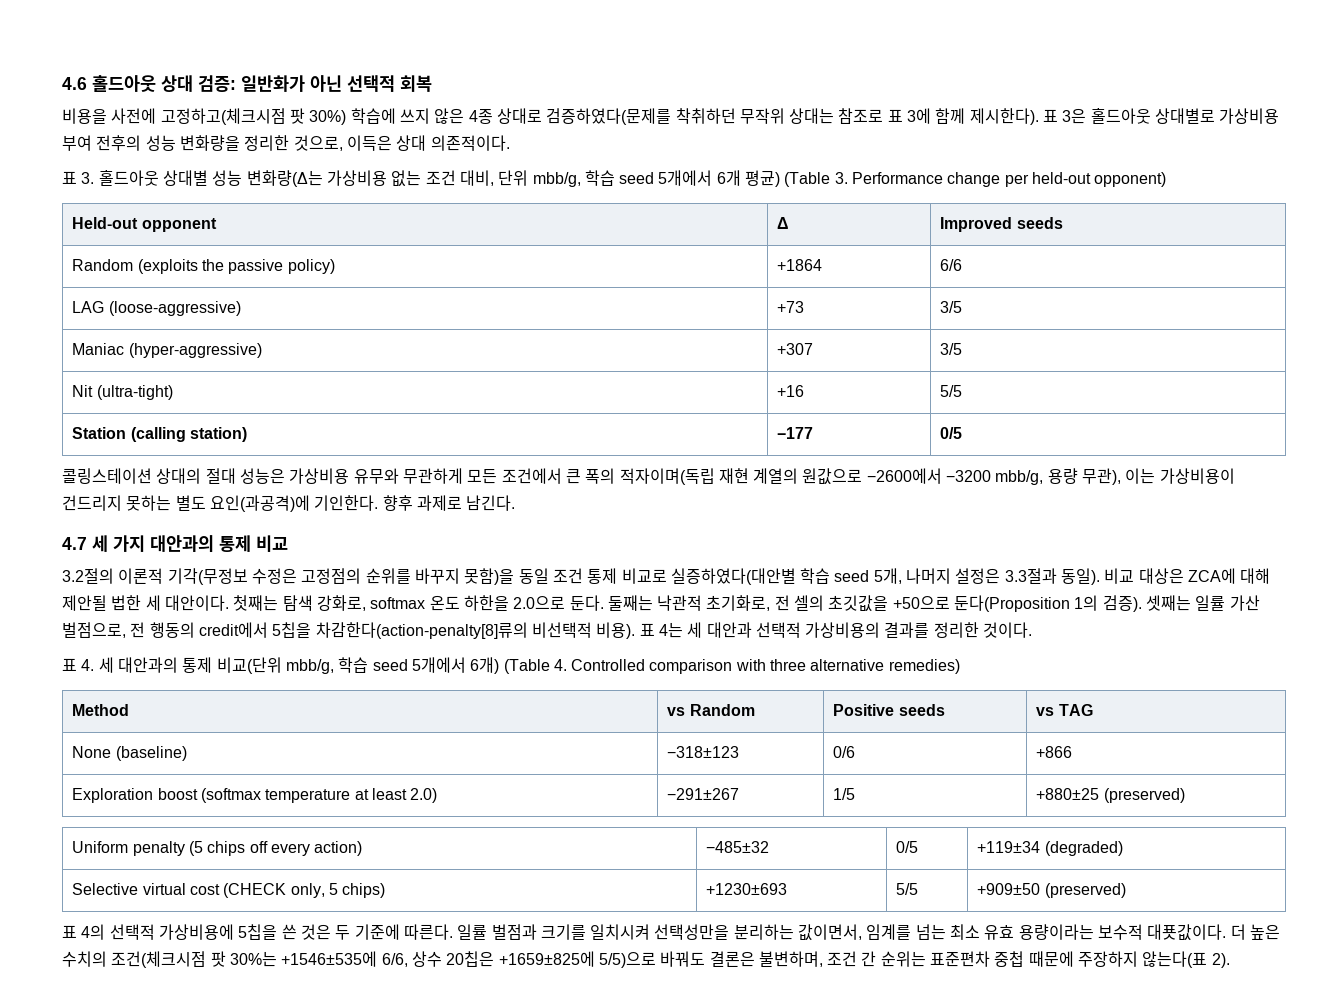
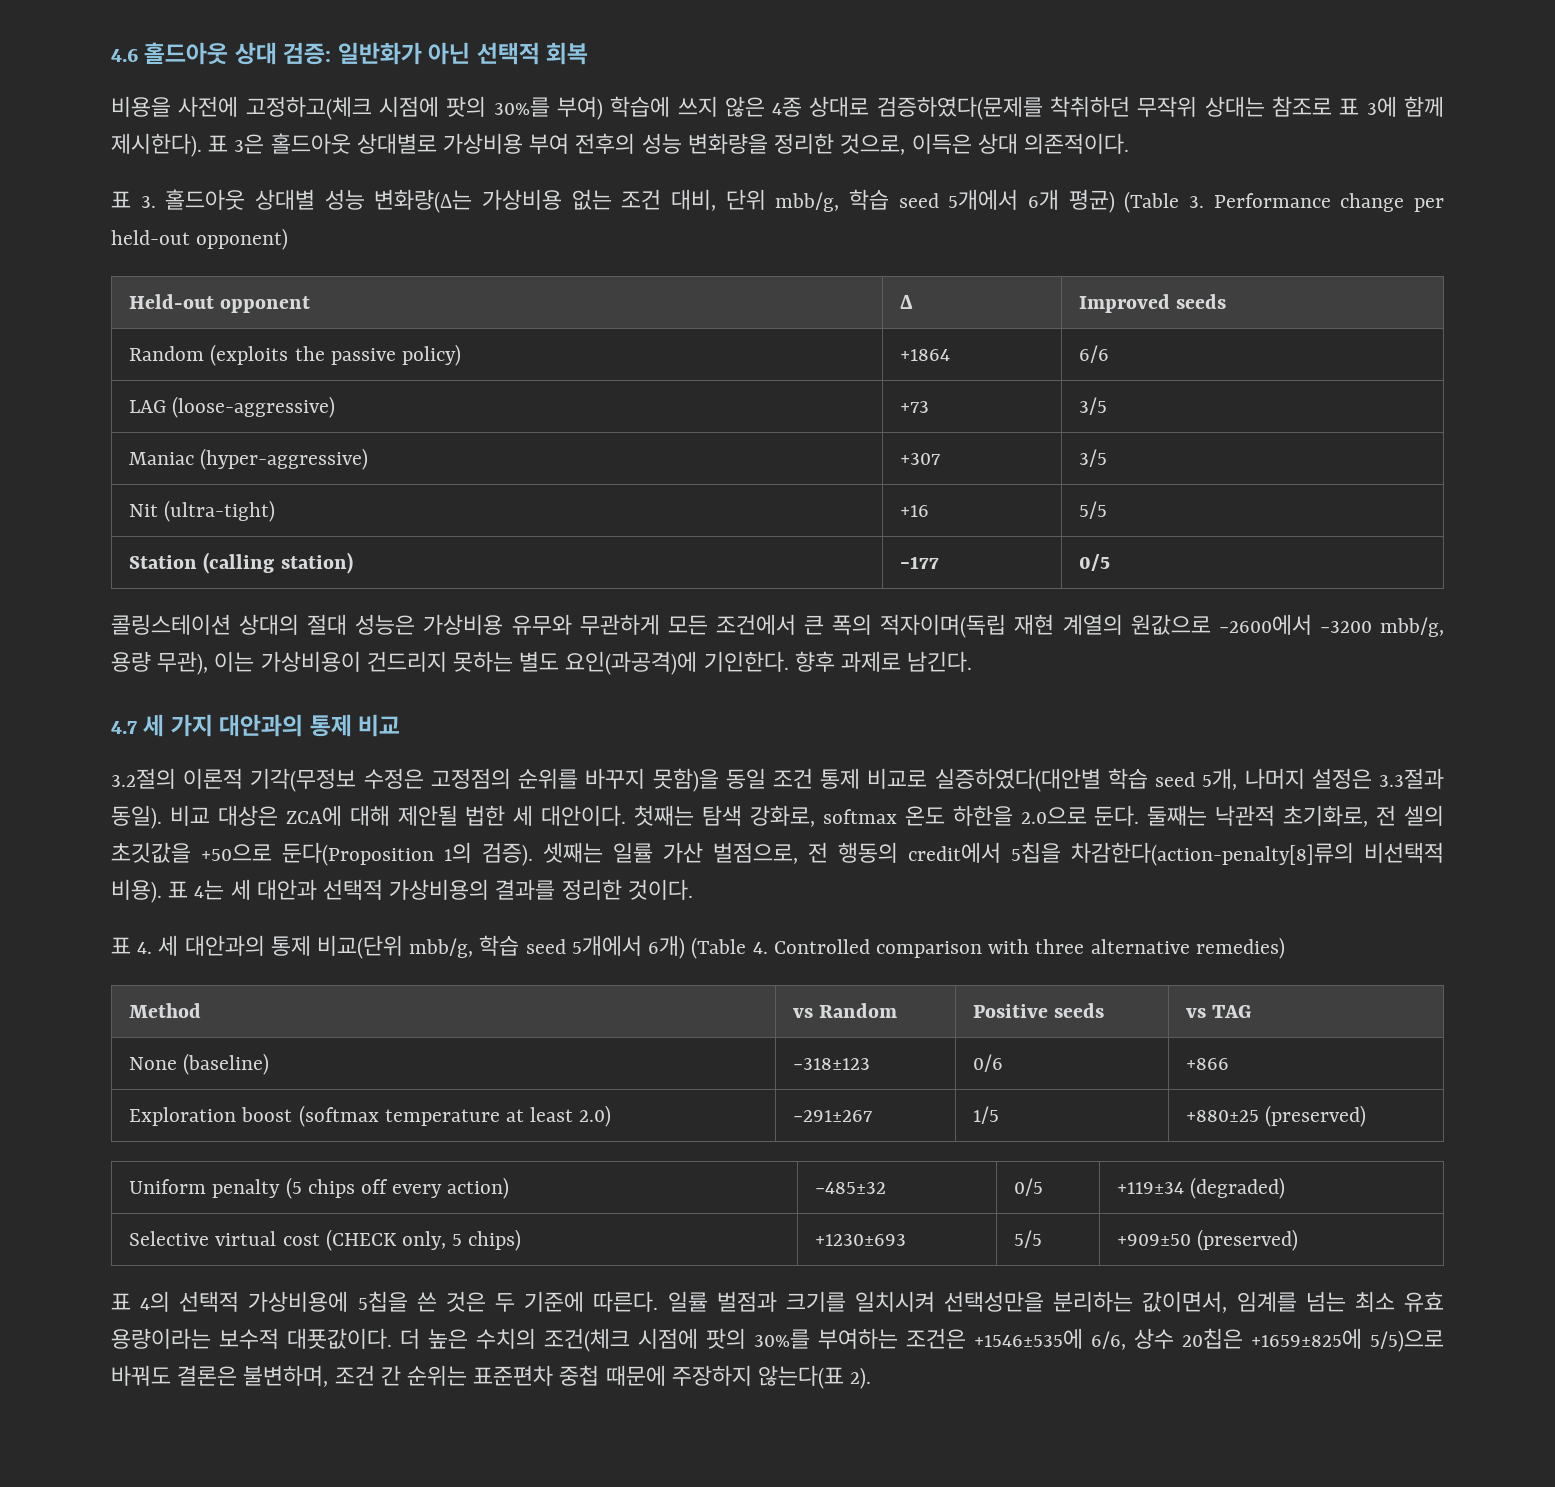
[160,108,347,125] 고정하고(체크시점 팟 30%) -> [245,96,603,120] 고정하고(체크 시점에 팟의 30%를 부여)
[111,951,277,968] 조건(체크시점 팟 30%는 -> [544,1328,966,1352] 조건(체크 시점에 팟의 30%를 부여하는 조건은

